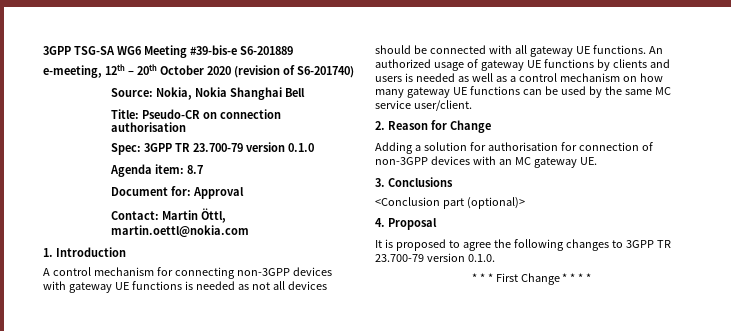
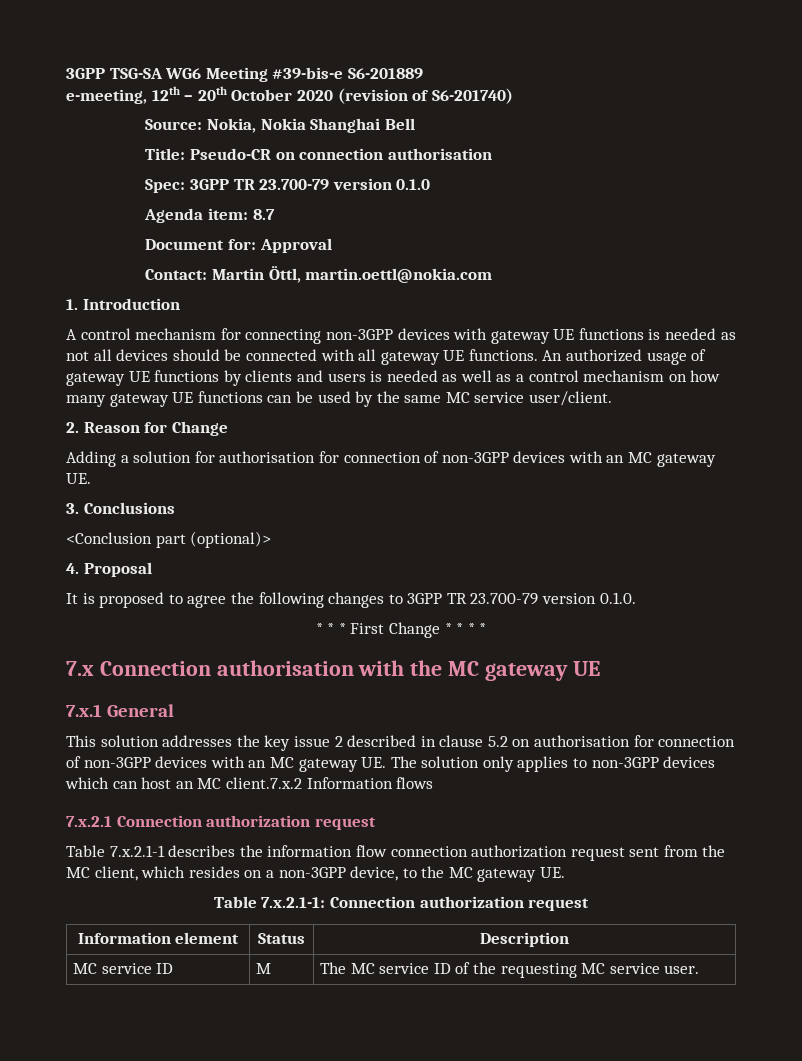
(592, 277) none -> [66,660,600,681] [66,704,175,717] [66,735,736,751] [66,756,716,772] [65,777,434,789] [66,815,376,830] [66,845,726,861] [66,866,566,882] [213,896,590,911] [77,932,240,944] [258,933,305,944] [480,932,569,947] [73,963,174,974] [256,963,272,974] [320,962,700,978] // 7.x Connection authorisation with the MC gateway UE // 7.x.1 General // This solution addresses the key issue 2 described in clause 5.2 on authorisation for connection of non-3GPP devices with an MC gateway UE. The solution only applies to non-3GPP devices which can host an MC client.7.x.2 Information flows // 7.x.2.1 Connection authorization request // Table 7.x.2.1-1 describes the information flow connection authorization request sent from the MC client, which resides on a non-3GPP device, to the MC gateway UE. // Table 7.x.2.1-1: Connection authorization request // Information element | Status | Description // MC service ID | M | The MC service ID of the requesting MC service user.

